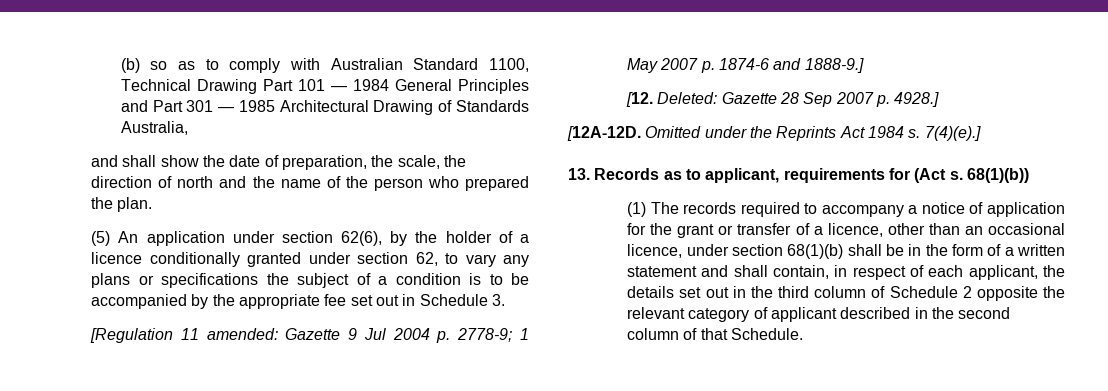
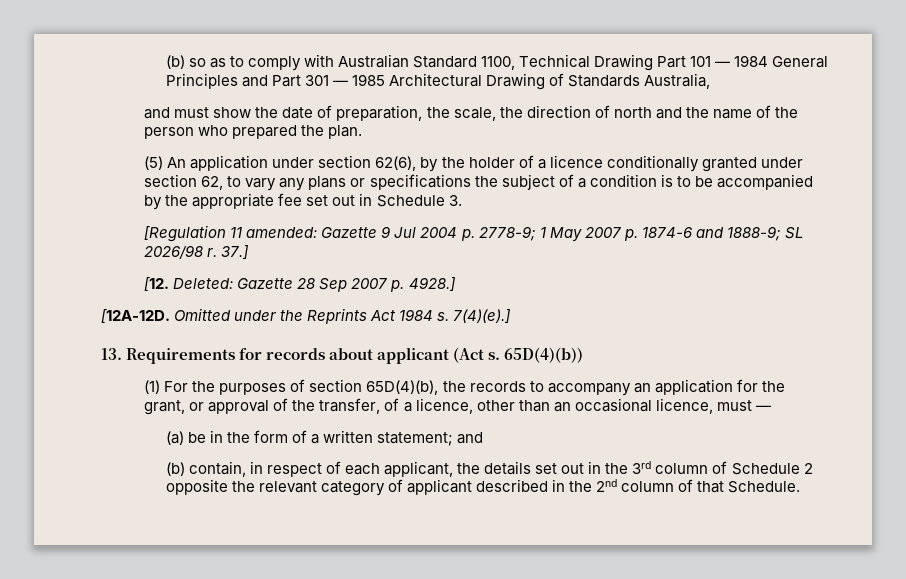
[122,155,157,167] shall -> [174,107,210,118] must
[804,58,864,73] 1888-9.] -> [726,226,803,241] [144,245,250,259] 1888-9; SL 2026/98 r. 37.]
[594,168,910,183] Records as to applicant, requirements for -> [126,347,450,364] Requirements for records about applicant
[966,168,1029,183] 68(1)(b)) -> [504,347,584,363] 65D(4)(b))
[650,202,1065,217] [627,223,792,238] The records required to accompany a notice of application for the grant or transfer -> [164,379,785,396] [144,398,381,415] For the purposes of section 65D(4)(b), the records to accompany an application for the grant, or approval of the transfer,
[686,244,882,259] under section 68(1)(b) shall -> [716,400,771,411] [165,431,184,445] must — // (a)
[627,265,768,277] statement and shall -> [377,432,484,446] [165,462,185,476] statement; and // (b)
[777,286,809,298] third -> [632,461,652,474] 3rd
[958,307,1011,319] second -> [596,479,618,492] 2nd

